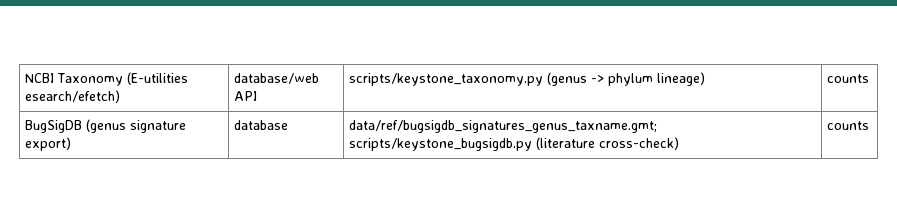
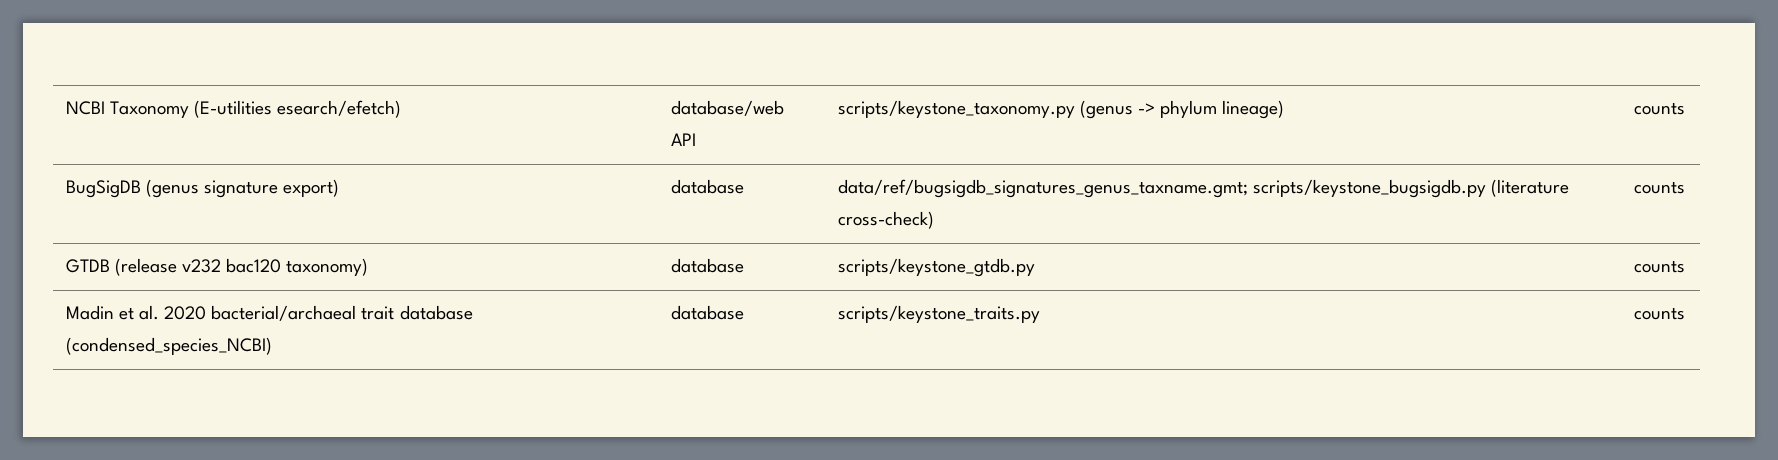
(870, 125) none -> [65,258,369,276] [670,258,744,273] [837,258,1035,277] [1633,261,1685,273] [65,305,473,321] [65,337,272,355] [670,305,744,320] [837,305,1040,323] [1633,308,1685,320] // GTDB (release v232 bac120 taxonomy) | database | scripts/keystone_gtdb.py | counts // Madin et al. 2020 bacterial/archaeal trait database (condensed_species_NCBI) | database | scripts/keystone_traits.py | counts

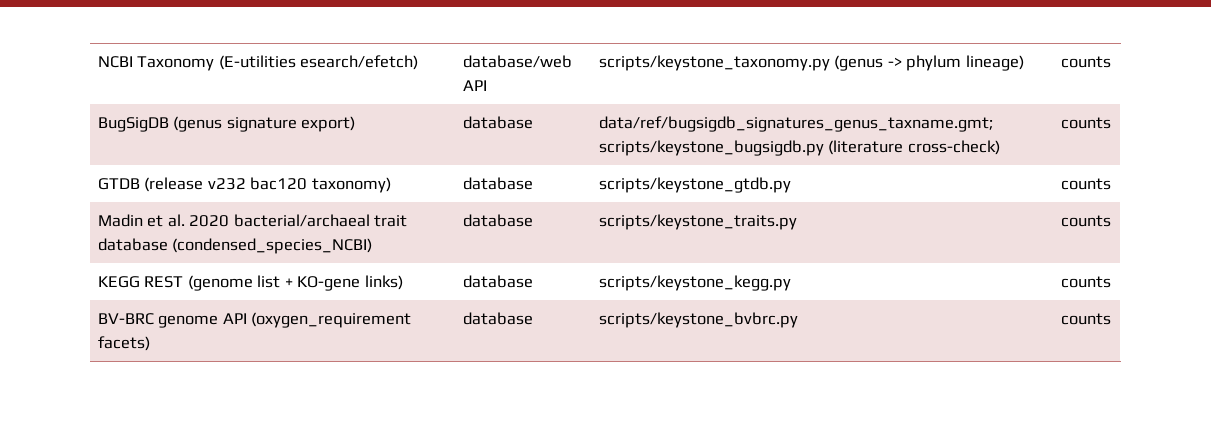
(1685, 314) none -> [97,275,403,291] [462,275,533,288] [598,275,791,291] [1060,276,1111,288] [97,312,412,328] [97,336,150,351] [462,312,533,325] [598,312,798,328] [1060,313,1111,325] // KEGG REST (genome list + KO-gene links) | database | scripts/keystone_kegg.py | counts // BV-BRC genome API (oxygen_requirement facets) | database | scripts/keystone_bvbrc.py | counts

